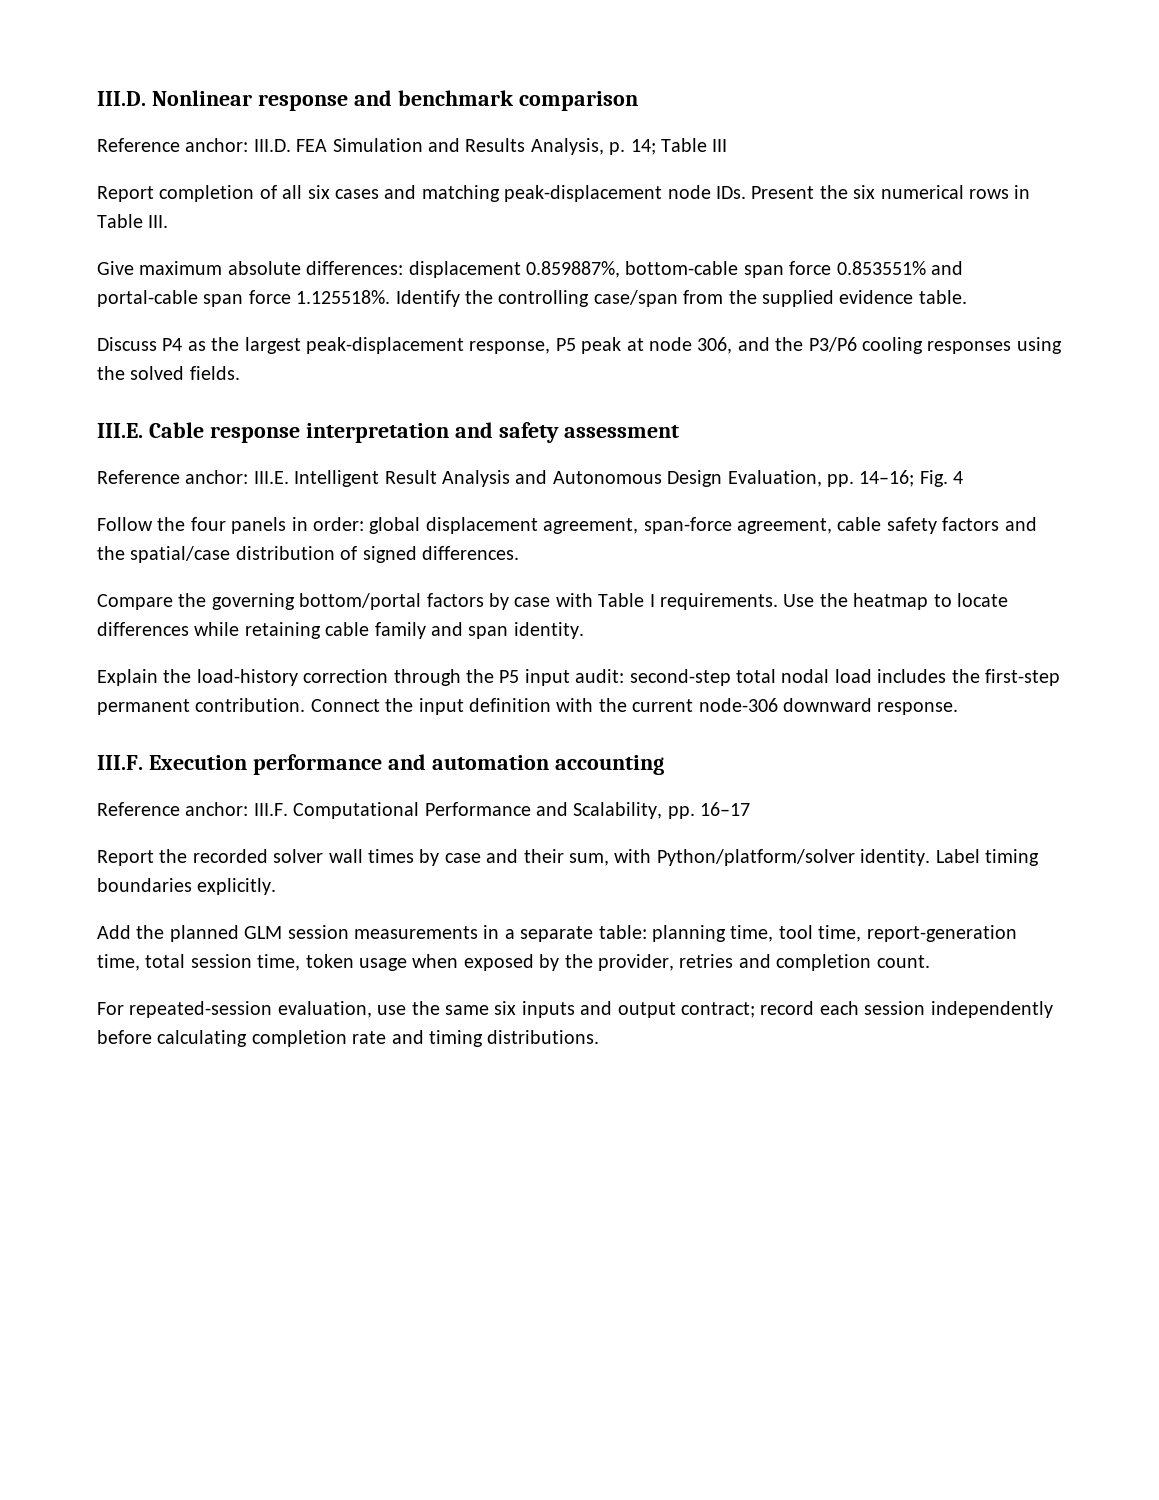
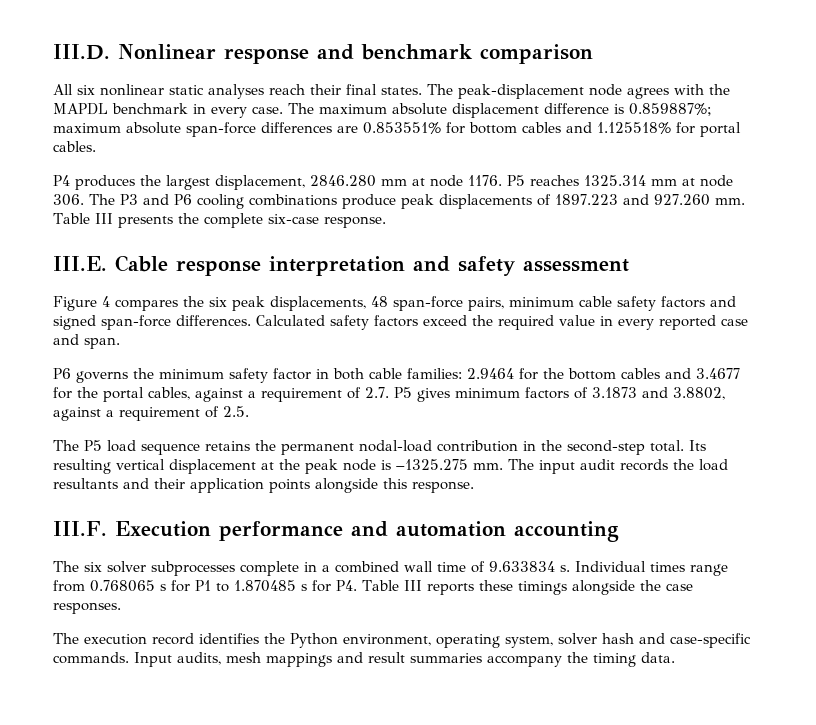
[97,138,728,155] [97,185,1031,202] [97,214,169,228] [97,261,963,278] [97,290,967,307] [97,337,1062,354] [97,366,240,380] Reference anchor: III.D. FEA Simulation and Results Analysis, p. 14; Table III // Report completion of all six cases and matching peak-displacement node IDs. Present the six numerical rows in Table III. // Give maximum absolute differences: displacement 0.859887%, bottom-cable span force 0.853551% and portal-cable span force 1.125518%. Identify the controlling case/span from the supplied evidence table. // Discuss P4 as the largest peak-displacement response, P5 peak at node 306, and the P3/P6 cooling responses using the solved fields. -> [53,84,730,99] [53,103,712,118] [53,122,741,137] [53,141,96,152] [53,175,733,190] [53,194,745,209] [53,213,386,228] All six nonlinear static analyses reach their final states. The peak-displacement node agrees with the MAPDL benchmark in every case. The maximum absolute displacement difference is 0.859887%; maximum absolute span-force differences are 0.853551% for bottom cables and 1.125518% for portal cables. // P4 produces the largest displacement, 2846.280 mm at node 1176. P5 reaches 1325.314 mm at node 306. The P3 and P6 cooling combinations produce peak displacements of 1897.223 and 927.260 mm. Table III presents the complete six-case response.
[97,470,964,487] [97,517,1037,534] [97,546,519,563] [97,593,1008,610] [97,622,584,639] [97,669,1060,686] [97,698,872,715] Reference anchor: III.E. Intelligent Result Analysis and Autonomous Design Evaluation, pp. 14–16; Fig. 4 // Follow the four panels in order: global displacement agreement, span-force agreement, cable safety factors and the spatial/case distribution of signed differences. // Compare the governing bottom/portal factors by case with Table I requirements. Use the heatmap to locate differences while retaining cable family and span identity. // Explain the load-history correction through the P5 input audit: second-step total nodal load includes the first-step permanent contribution. Connect the input definition with the current node-306 downward -> [53,296,736,311] [53,315,748,330] [53,334,120,349] [53,368,740,383] [53,387,725,402] [53,406,249,421] [53,440,706,455] [53,459,728,474] [53,478,407,493] Figure 4 compares the six peak displacements, 48 span-force pairs, minimum cable safety factors and signed span-force differences. Calculated safety factors exceed the required value in every reported case and span. // P6 governs the minimum safety factor in both cable families: 2.9464 for the bottom cables and 3.4677 for the portal cables, against a requirement of 2.7. P5 gives minimum factors of 3.1873 and 3.8802, against a requirement of 2.5. // The P5 load sequence retains the permanent nodal-load contribution in the second-step total. Its resulting vertical displacement at the peak node is −1325.275 mm. The input audit records the load resultants and their application points alongside this
[97,802,751,819] [97,849,1039,866] [97,878,277,895] [97,925,1017,942] [97,954,930,971] [97,1001,1053,1018] [97,1030,600,1047] Reference anchor: III.F. Computational Performance and Scalability, pp. 16–17 // Report the recorded solver wall times by case and their sum, with Python/platform/solver identity. Label timing boundaries explicitly. // Add the planned GLM session measurements in a separate table: planning time, tool time, report-generation time, total session time, token usage when exposed by the provider, retries and completion count. // For repeated-session evaluation, use the same six inputs and output contract; record each session independently before calculating completion rate and timing distributions. -> [53,561,728,576] [53,580,693,595] [53,602,121,614] [53,633,751,648] [53,652,675,667] The six solver subprocesses complete in a combined wall time of 9.633834 s. Individual times range from 0.768065 s for P1 to 1.870485 s for P4. Table III reports these timings alongside the case responses. // The execution record identifies the Python environment, operating system, solver hash and case-specific commands. Input audits, mesh mappings and result summaries accompany the timing data.

